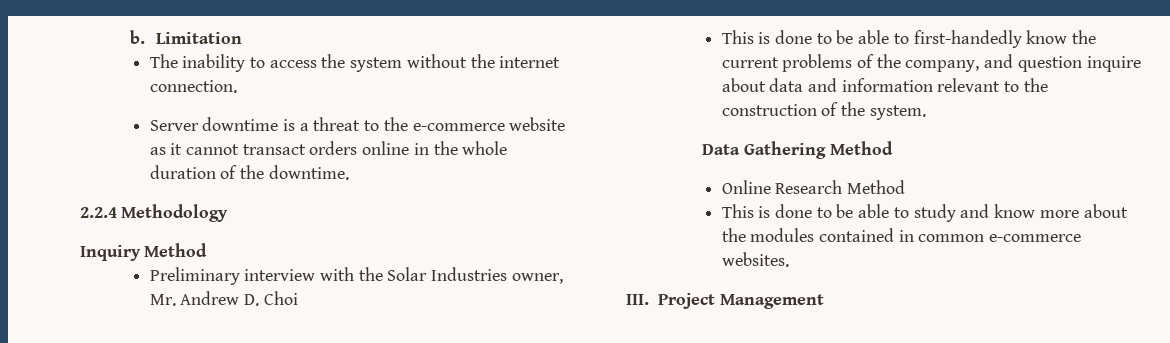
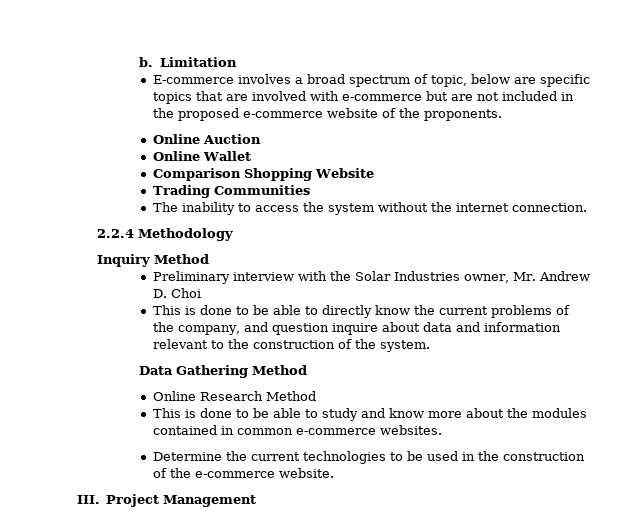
(242, 38) none -> [152,74,590,87] [152,91,574,104] [152,108,502,121] [152,134,261,144] [152,151,251,161] [152,168,374,181] [152,185,310,198] // E-commerce involves a broad spectrum of topic, below are specific topics that are involved with e-commerce but are not included in the proposed e-commerce website of the proponents. // Online Auction // Online Wallet // Comparison Shopping Website // Trading Communities
[149,117,566,131] [149,141,508,155] [149,165,349,180] // Server downtime is a threat to the e-commerce website as it cannot transact orders online in the whole duration of the downtime. -> (587, 207) none
[913,30,1022,48] first-handedly -> [321,305,372,318] directly
(789, 259) none -> [152,451,585,464] [152,468,334,478] // Determine the current technologies to be used in the construction of the e-commerce website.

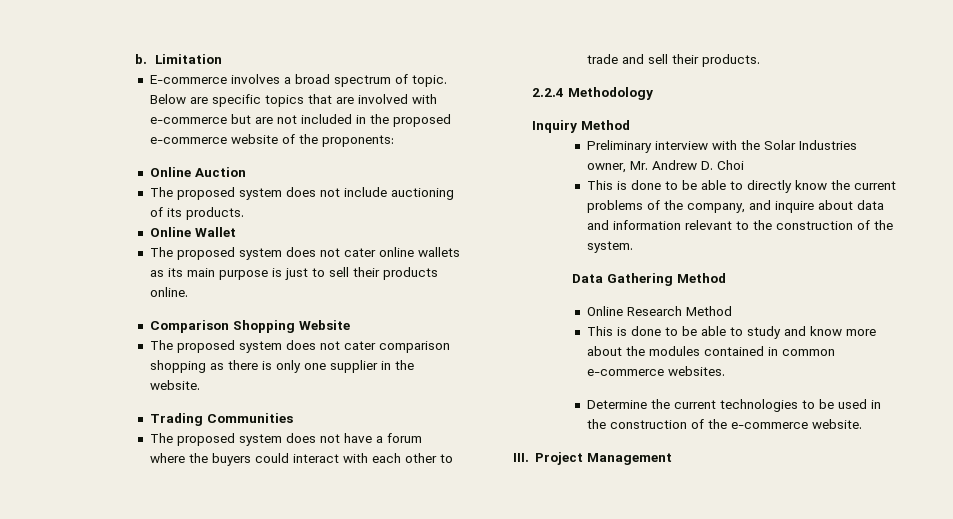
[430,74,510,87] topic, below -> [411,75,447,87] [149,94,186,104] topic. Below
[423,109,502,121] proponents. -> [321,135,394,147] proponents:
[152,151,251,161] [152,168,374,181] [152,185,310,198] [152,202,587,215] Online Wallet // Comparison Shopping Website // Trading Communities // The inability to access the system without the internet connection. -> [149,187,454,200] [149,207,244,220] [149,227,236,237] [149,247,460,260] [149,267,438,280] [149,287,188,297] [149,320,350,333] [149,340,450,353] [149,360,414,373] [149,380,200,390] [149,413,293,426] [149,433,422,446] [149,453,453,466] [586,54,760,67] The proposed system does not include auctioning of its products. // Online Wallet // The proposed system does not cater online wallets as its main purpose is just to sell their products online. // Comparison Shopping Website // The proposed system does not cater comparison shopping as there is only one supplier in the website. // Trading Communities // The proposed system does not have a forum where the buyers could interact with each other to trade and sell their products.
[271,323,329,335] question -> (771, 205) none

